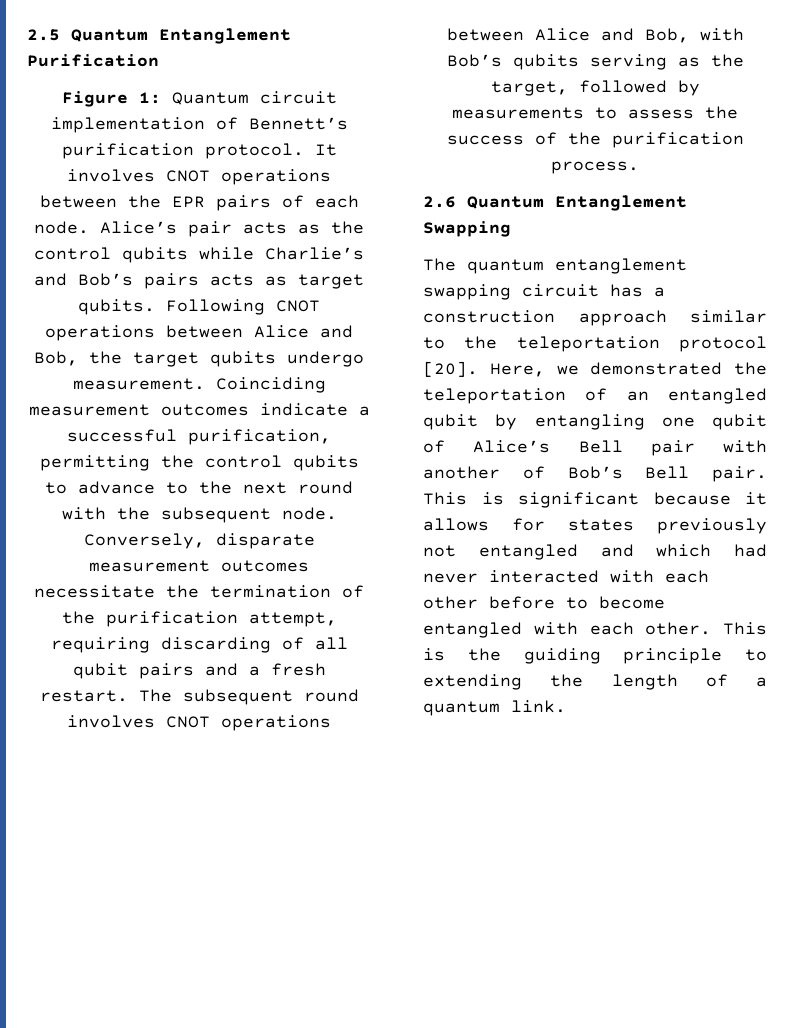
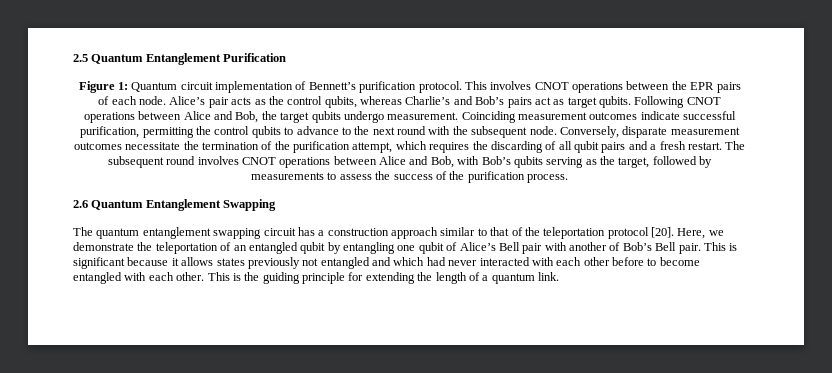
[314,144,337,156] It -> [464,81,487,90] This
[122,247,254,263] qubits while -> [324,96,402,108] qubits, whereas
[210,274,254,286] acts -> [534,97,551,105] act
[358,406,370,416] a -> (680, 115) none
[50,637,150,653] requiring -> [395,141,488,153] which requires the
(445, 343) none -> [490,227,523,236] that of
[590,362,723,375] demonstrated -> [73,242,134,251] demonstrate
[512,518,545,531] for -> (214, 261) none
[745,649,767,661] to -> [348,272,364,281] for

